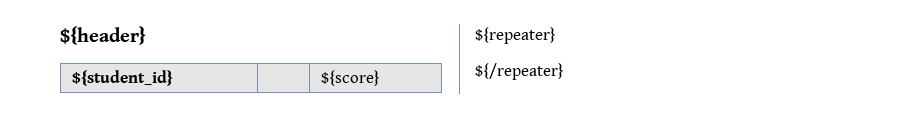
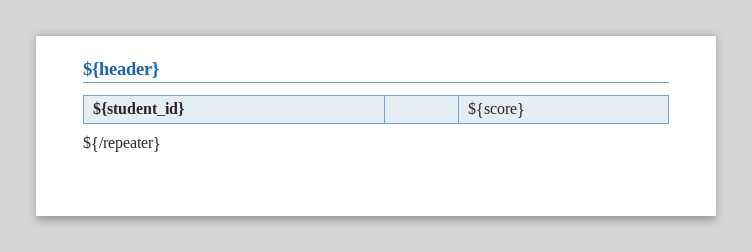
[475,27,556,44] // ${repeater} -> (525, 109) none

